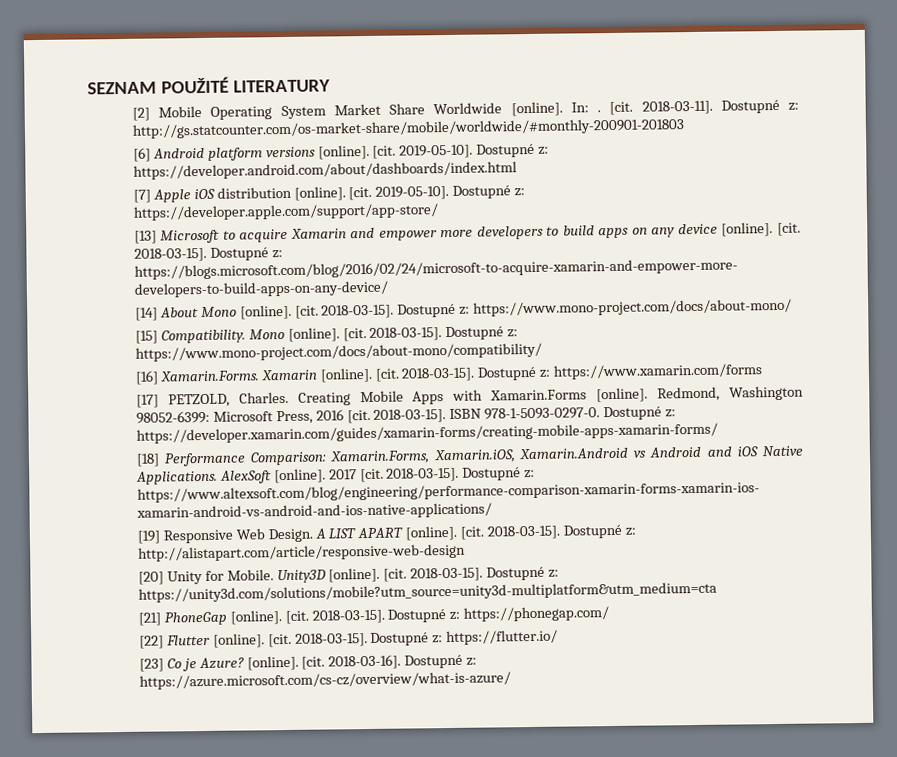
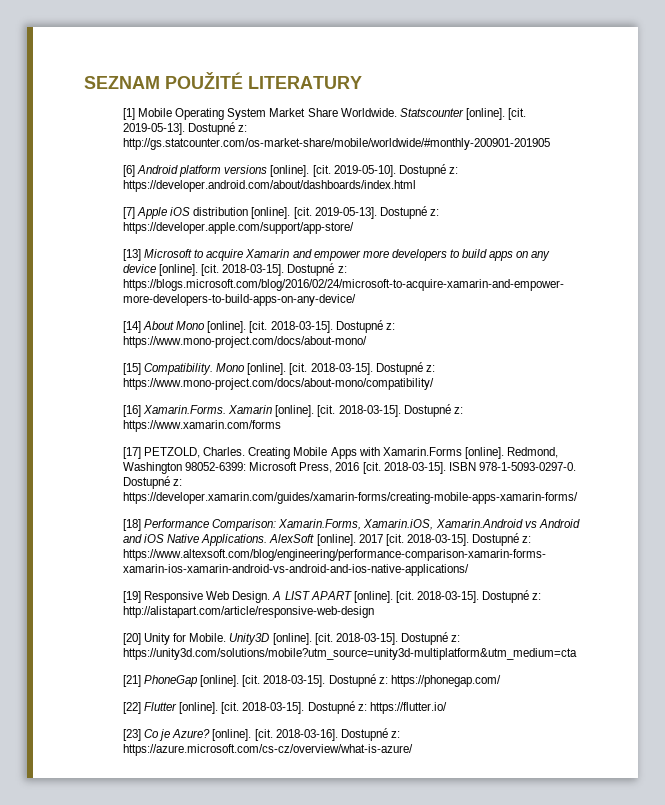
[131,107,150,121] [2] -> [123,108,136,120] [1]
[433,99,800,117] [131,118,685,139] Worldwide [online]. In: . [cit. 2018-03-11]. Dostupné z: http://gs.statcounter.com/os-market-share/mobile/worldwide/#monthly-200901-201803 -> [340,108,526,120] [123,122,248,135] [123,138,551,150] Worldwide. Statscounter [online]. [cit. 2019-05-13]. Dostupné z: http://gs.statcounter.com/os-market-share/mobile/worldwide/#monthly-200901-201905
[375,185,450,200] 2019-05-10]. -> [314,207,377,219] 2019-05-13].

